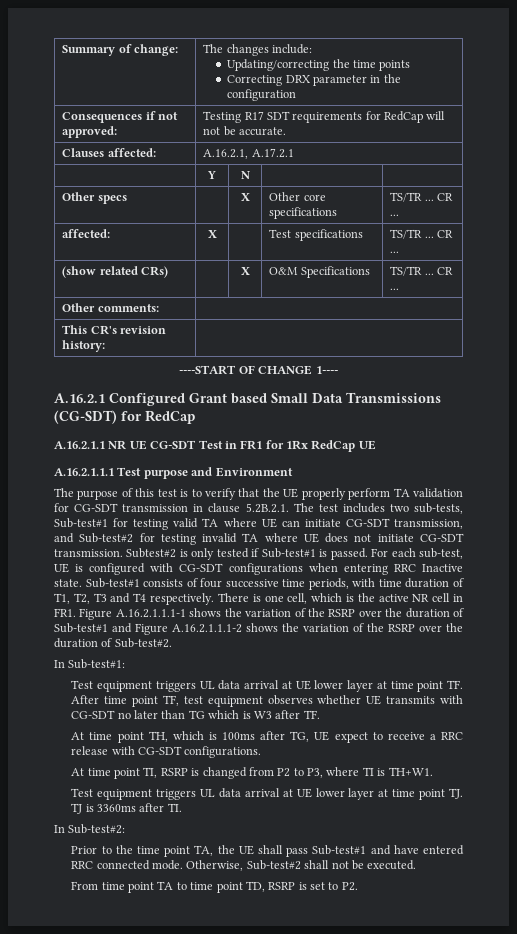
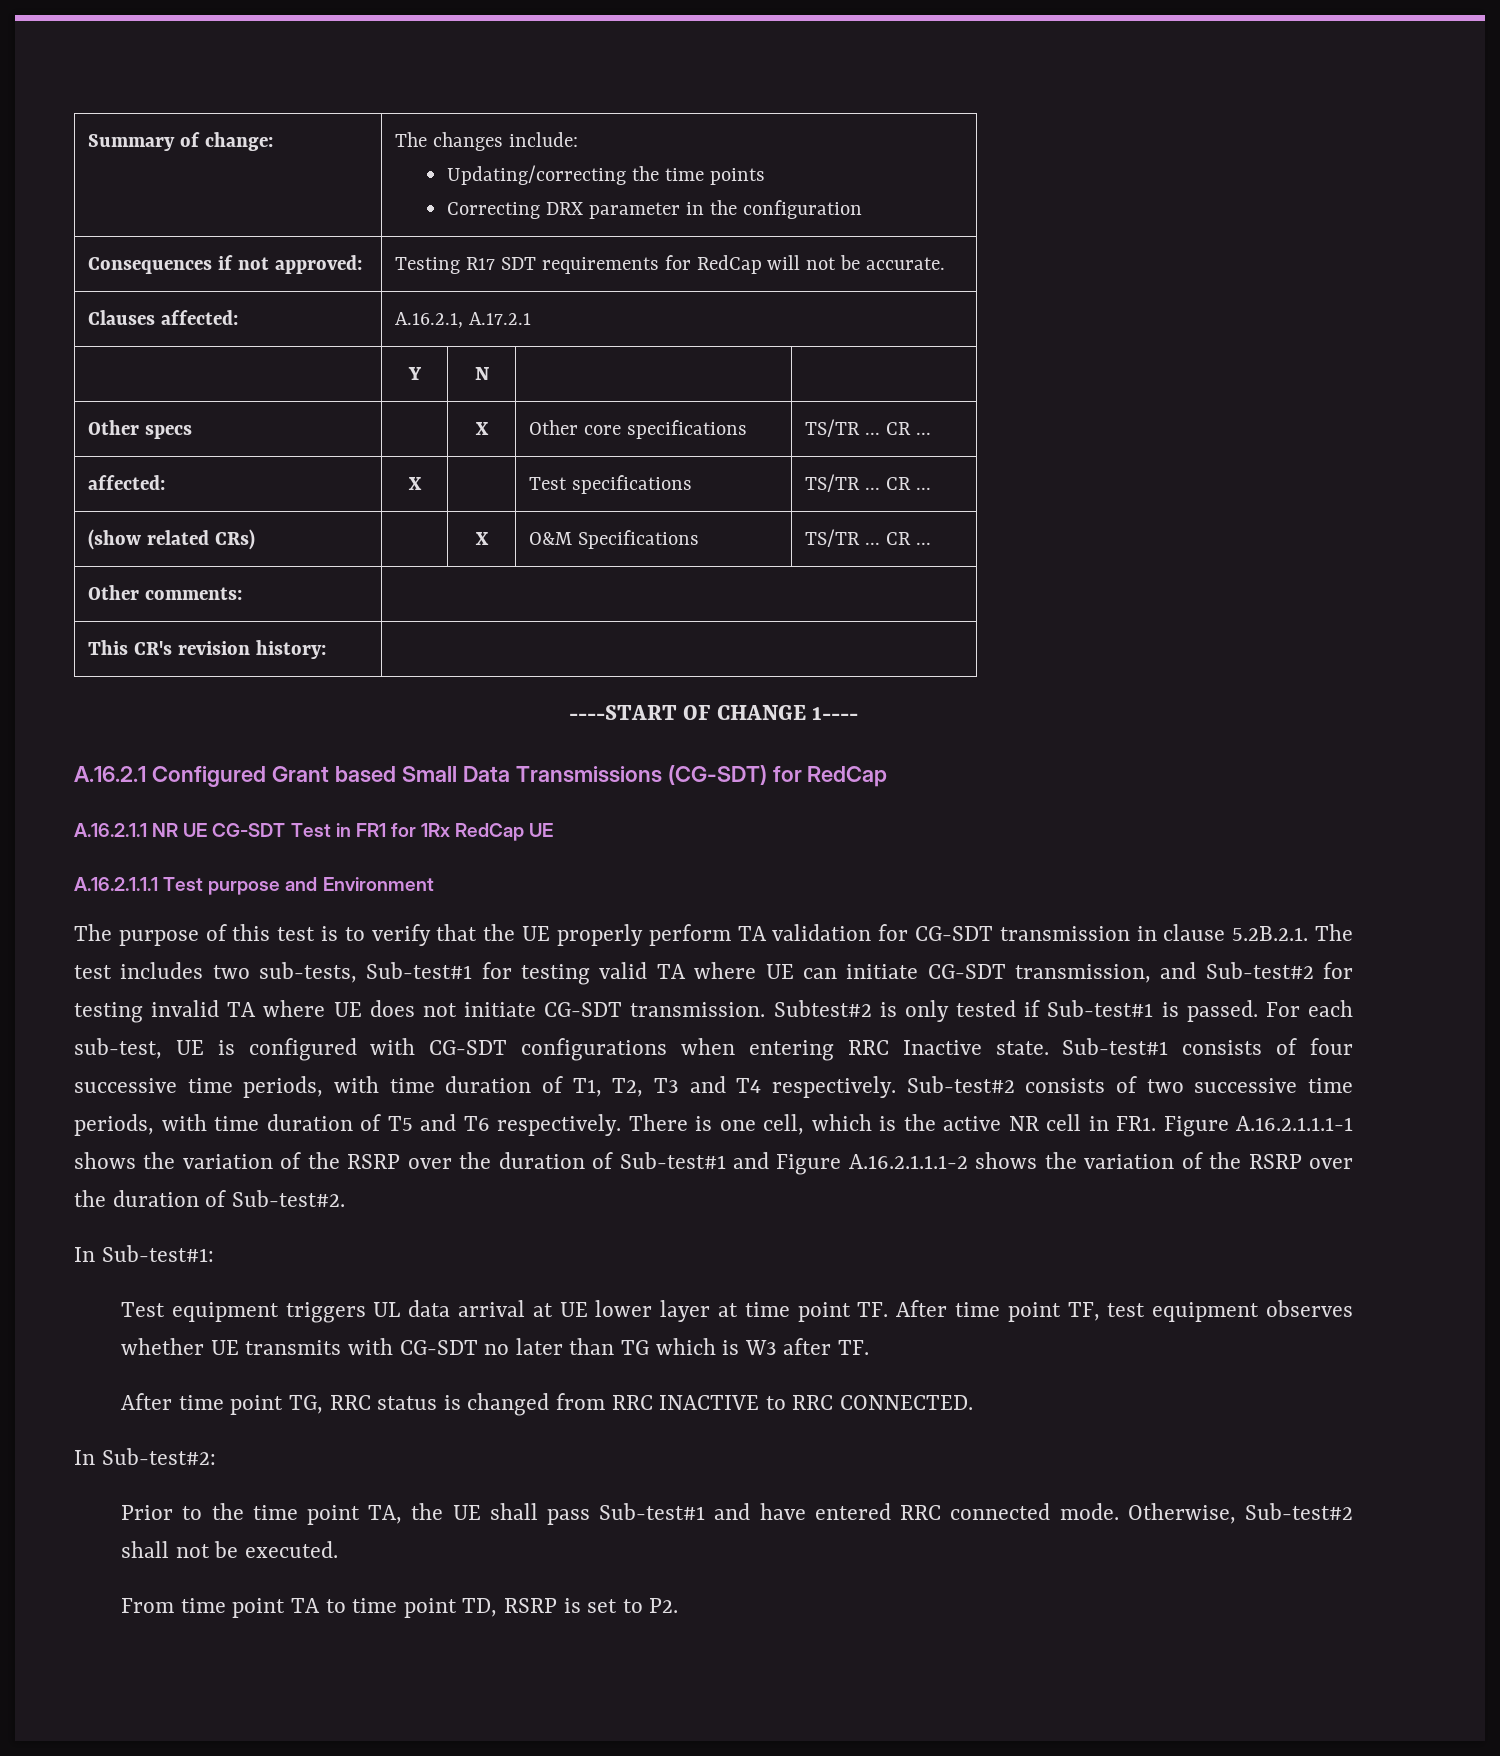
(215, 599) none -> [906,1076,1353,1093] [74,1114,621,1136] Sub-test#2 consists of two successive time periods, with time duration of T5 and T6 respectively.
[71,731,464,743] [71,746,262,758] [71,767,433,779] [71,788,463,800] [71,803,182,814] At time point TH, which is 100ms after TG, UE expect to receive a RRC release with CG-SDT configurations. // At time point TI, RSRP is changed from P2 to P3, where TI is TH+W1. // Test equipment triggers UL data arrival at UE lower layer at time point TJ. TJ is 3360ms after TI. -> [121,1393,974,1416] After time point TG, RRC status is changed from RRC INACTIVE to RRC CONNECTED.

